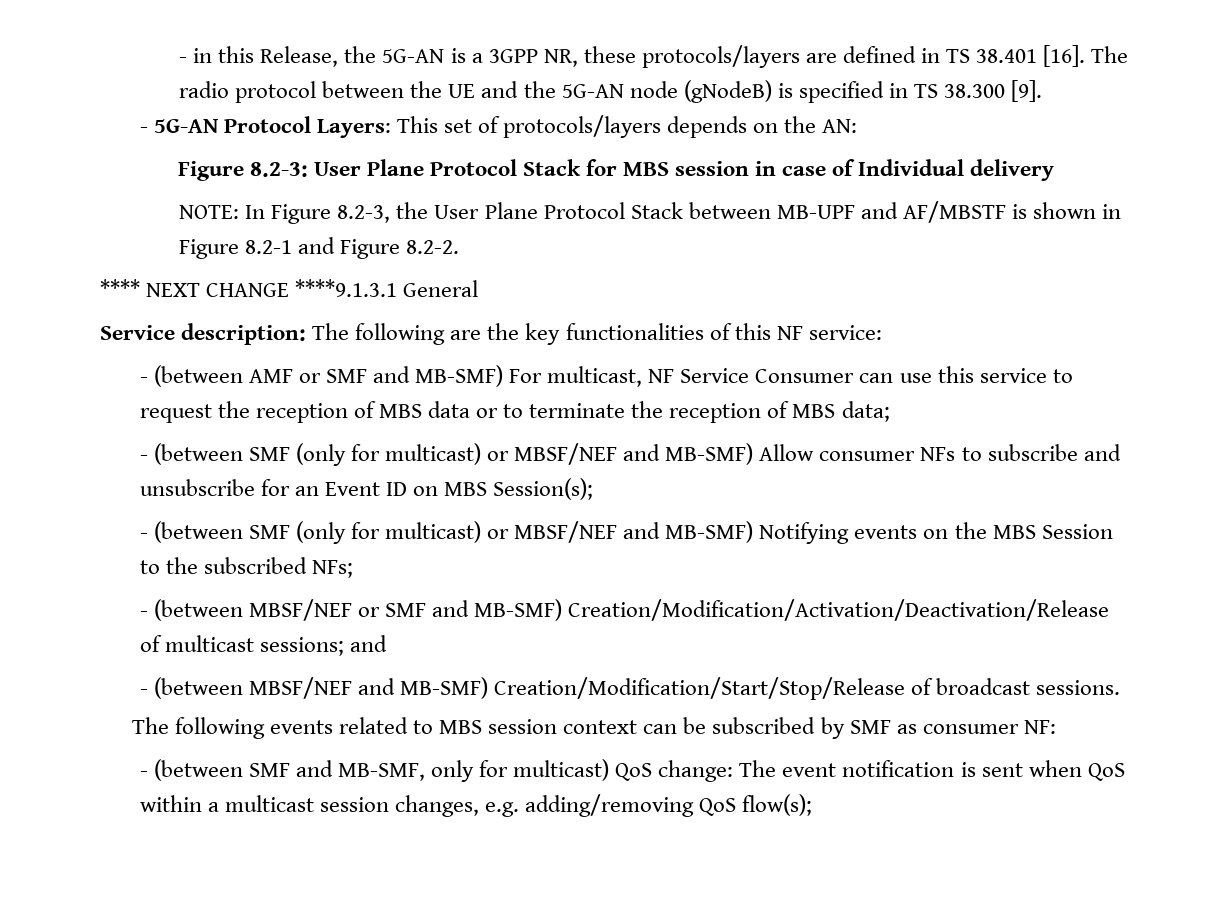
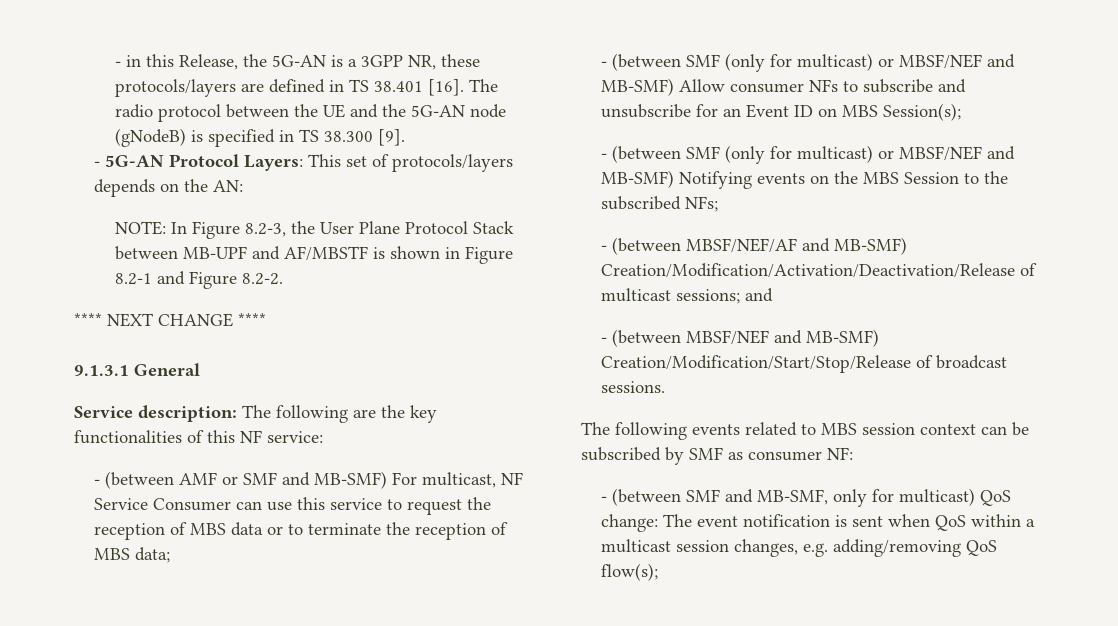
[177,159,1055,181] // Figure 8.2-3: User Plane Protocol Stack for MBS session in case of Individual delivery -> (244, 186) none
[295,279,398,297] ****9.1.3.1 -> [238,313,266,326] [74,365,129,376] **** // 9.1.3.1
[248,599,426,621] MBSF/NEF or SMF -> [686,238,798,253] MBSF/NEF/AF

